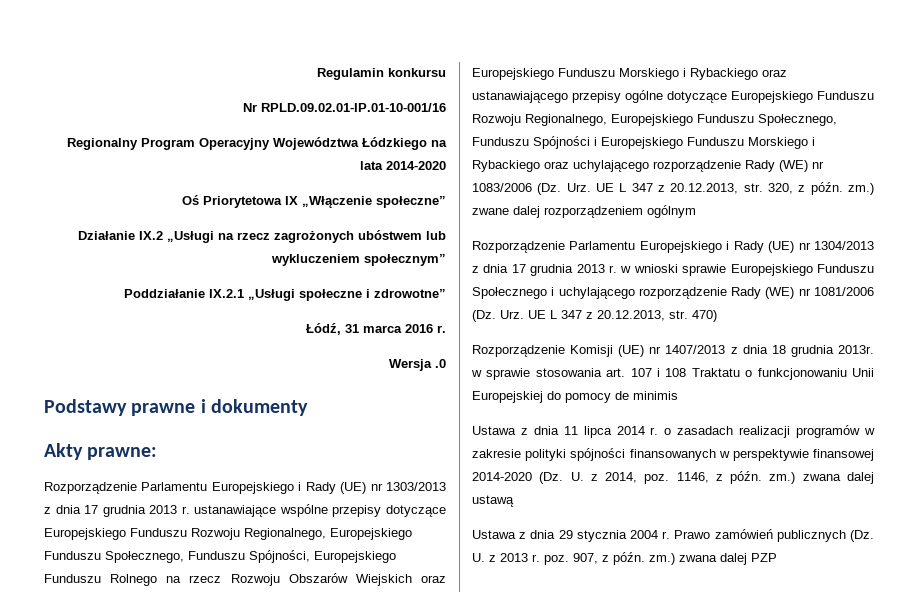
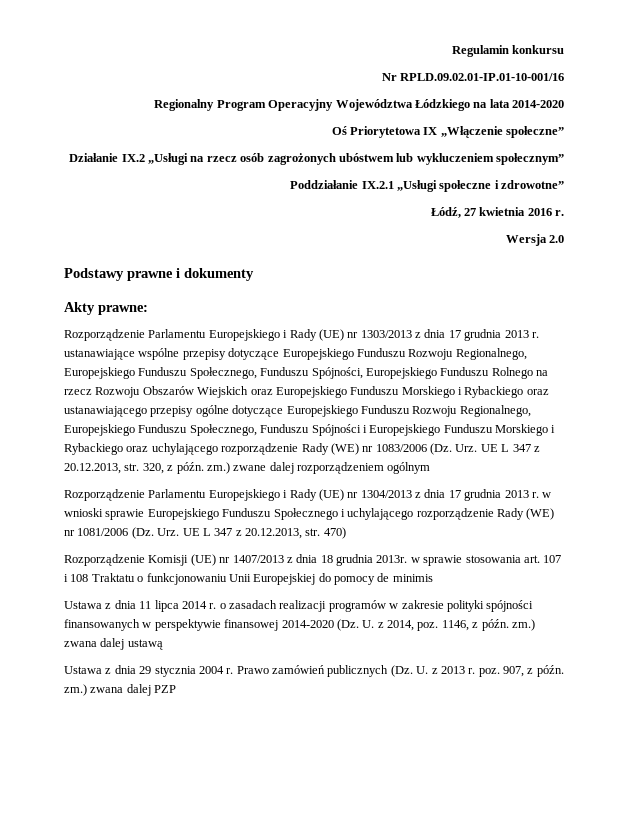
(270, 236) none -> [240,153,265,162] osób
[345,324,402,333] 31 marca -> [463,207,526,216] 27 kwietnia
[435,359,446,368] .0 -> [549,235,564,243] 2.0

